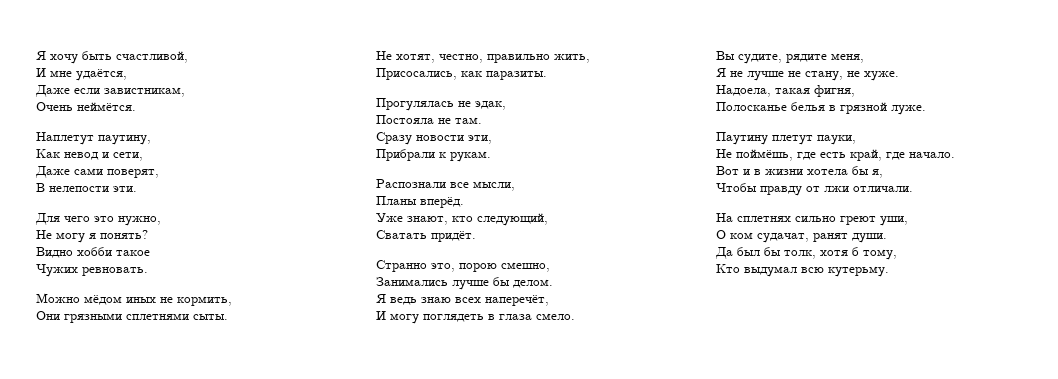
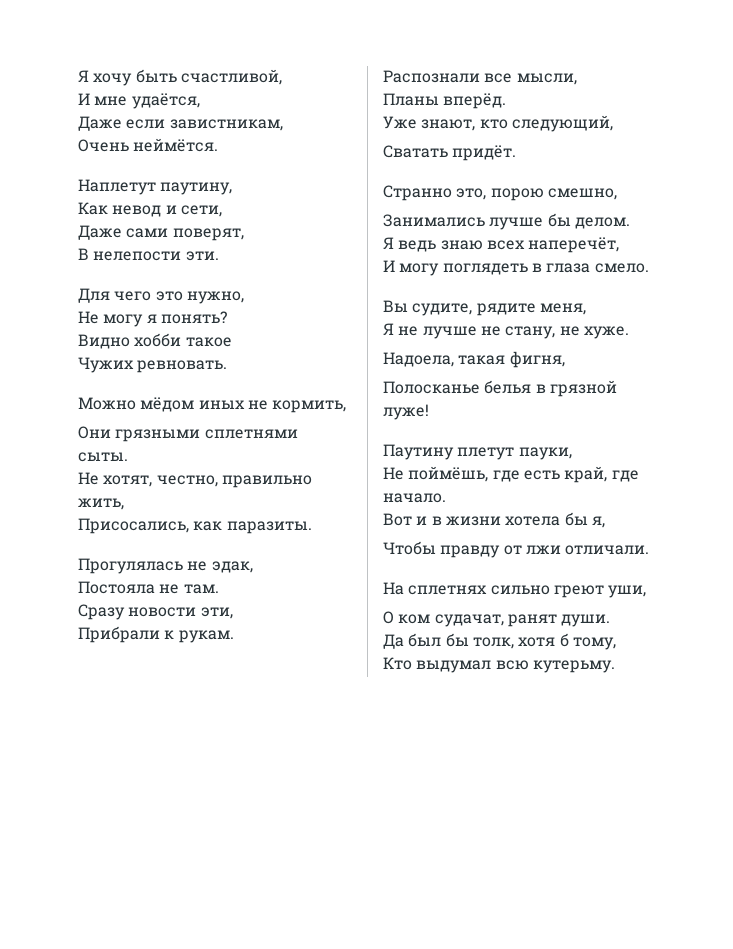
[891,105,926,115] луже. -> [383,404,429,420] луже!

